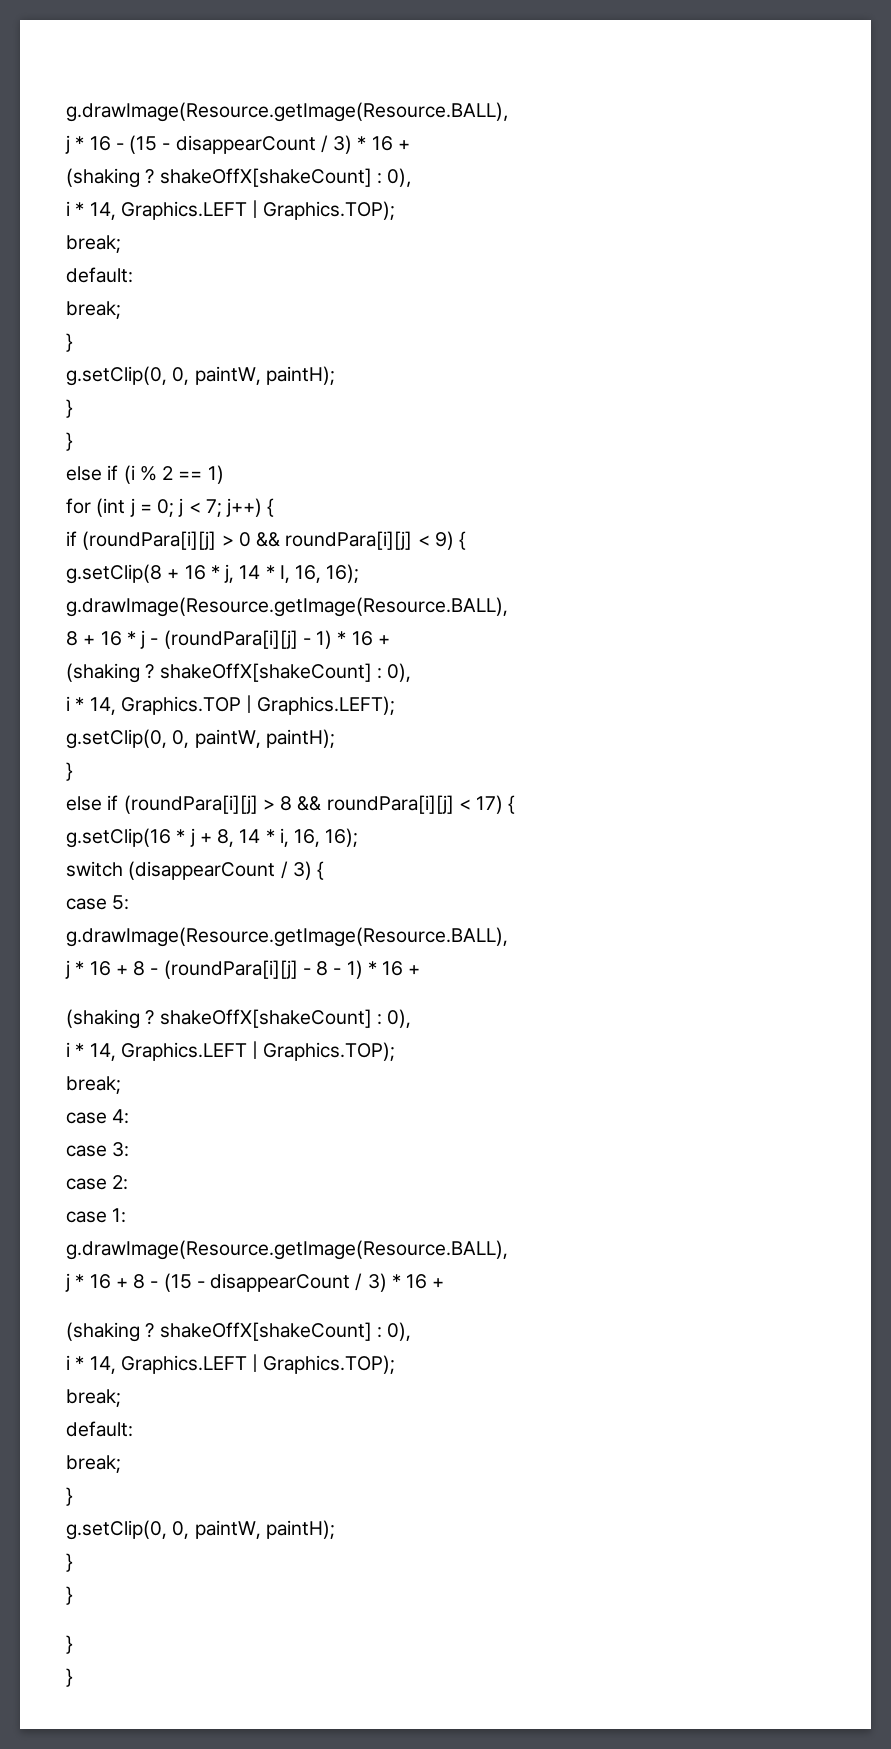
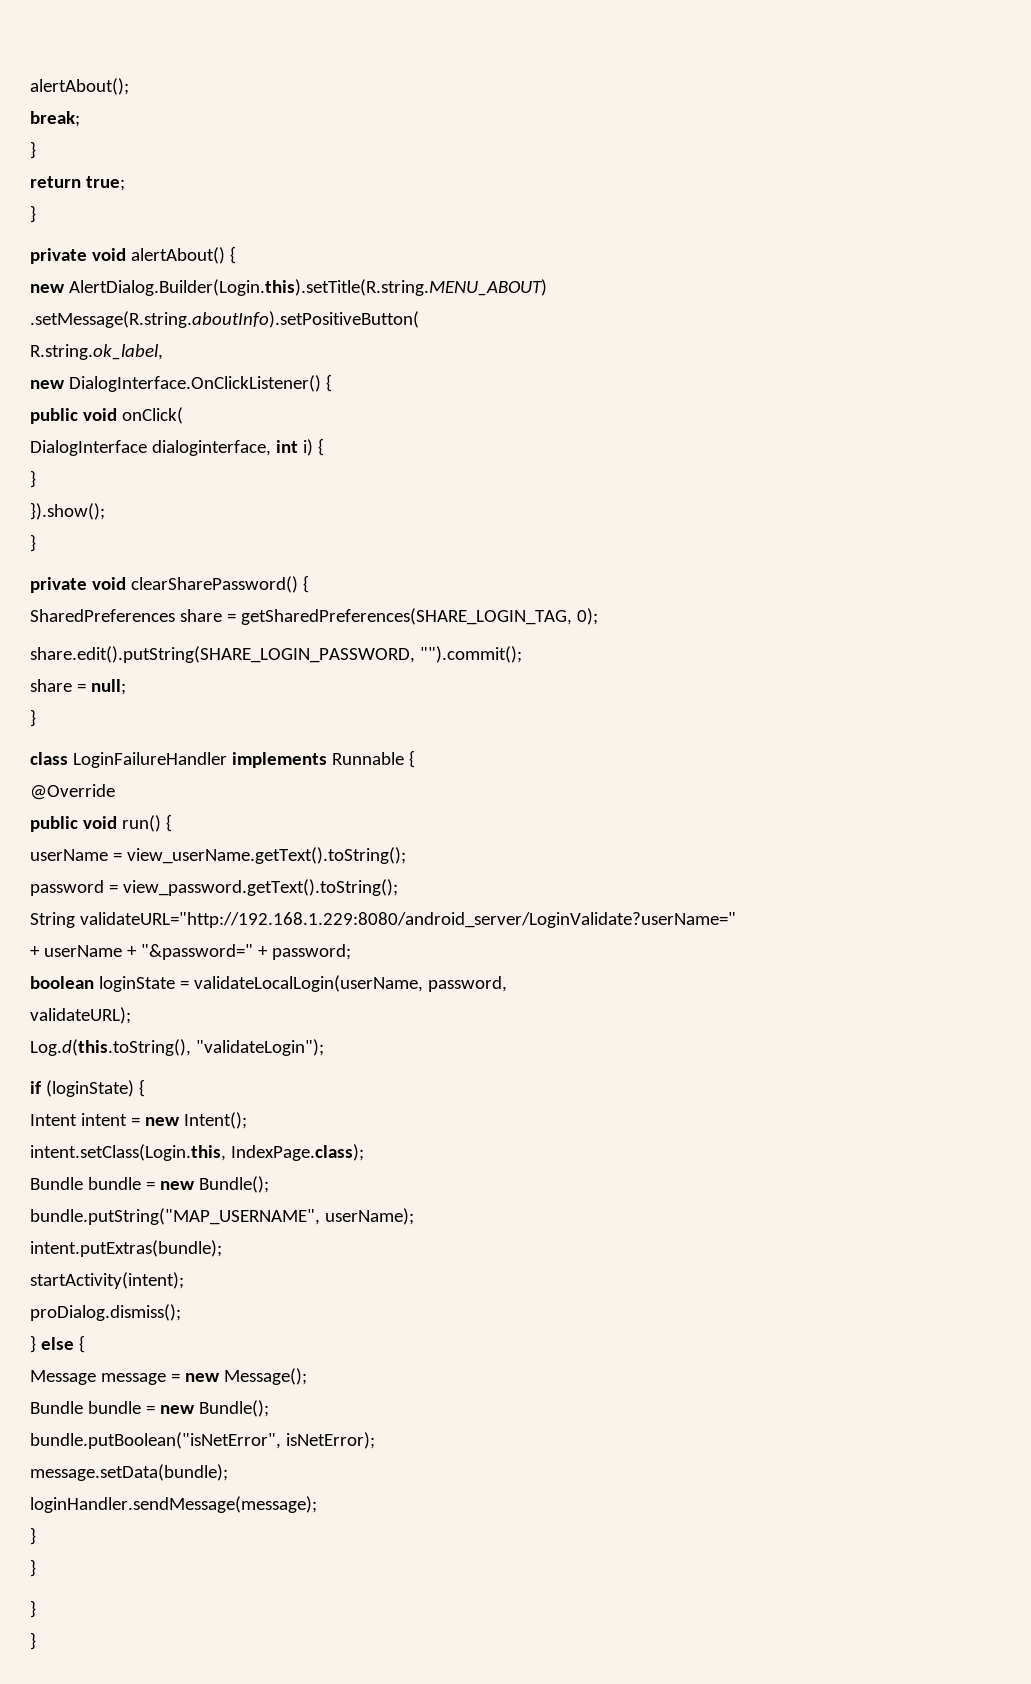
[66,102,521,122] [65,135,410,154] [66,168,425,188] [66,200,396,220] [66,235,121,253] [66,267,133,283] [66,301,121,319] [66,333,73,352] [66,366,335,386] [66,399,73,418] [66,432,73,451] [66,465,224,484] [66,498,275,517] [66,531,467,550] [66,564,360,584] [66,597,508,617] [66,630,390,649] [66,663,412,683] [66,695,396,715] [66,729,335,749] [66,762,73,781] [66,795,516,814] [66,828,359,848] [66,861,325,880] [66,895,130,910] [66,927,508,947] [65,960,421,979] [66,1009,412,1029] [66,1041,396,1061] [66,1076,121,1094] [66,1109,130,1124] [66,1142,130,1157] [66,1175,129,1190] [66,1208,127,1223] [66,1240,508,1260] [65,1273,445,1292] [66,1322,412,1342] [66,1354,396,1374] [66,1389,121,1407] [66,1421,133,1437] [66,1455,121,1473] [66,1487,73,1506] [66,1520,335,1540] g.drawImage(Resource.getImage(Resource.BALL)， // j * 16 - (15 - disappearCount / 3) * 16 + // (shaking ? shakeOffX[shakeCount] : 0)， // i * 14, Graphics.LEFT | Graphics.TOP); // break; // default: // break; // } // g.setClip(0, 0, paintW, paintH); // } // } // else if (i % 2 == 1) // for (int j = 0; j < 7; j++) { // if (roundPara[i][j] > 0 && roundPara[i][j] < 9) { // g.setClip(8 + 16 * j, 14 * I, 16, 16); // g.drawImage(Resource.getImage(Resource.BALL), // 8 + 16 * j - (roundPara[i][j] - 1) * 16 + // (shaking ? shakeOffX[shakeCount] : 0), // i * 14, Graphics.TOP | Graphics.LEFT); // g.setClip(0, 0, paintW, paintH); // } // else if (roundPara[i][j] > 8 && roundPara[i][j] < 17) { // g.setClip(16 * j + 8, 14 * i, 16, 16); // switch (disappearCount / 3) { // case 5: // g.drawImage(Resource.getImage(Resource.BALL), // j * 16 + 8 - (roundPara[i][j] - 8 - 1) * 16 + // (shaking ? shakeOffX[shakeCount] : 0), // i * 14, Graphics.LEFT | Graphics.TOP); // break; // case 4: // case 3: // case 2: // case 1: // g.drawImage(Resource.getImage(Resource.BALL), // j * 16 + 8 - (15 - disappearCount / 3) * 16 + // (shaking ? shakeOffX[shakeCount] : 0), // i * 14, Graphics.LEFT | Graphics.TOP); // break; // default: // break; // } // g.setClip(0, 0, paintW, paintH); -> [30,78,129,95] [30,111,80,127] [30,141,36,159] [30,176,125,191] [30,205,36,223] [30,246,236,264] [30,279,547,296] [30,311,419,328] [30,344,163,360] [30,374,332,392] [30,407,183,424] [30,438,324,456] [30,470,36,488] [30,502,105,520] [30,534,36,552] [30,575,309,593] [30,608,598,625] [30,646,522,663] [30,679,126,695] [30,709,36,727] [30,750,415,768] [30,784,115,800] [30,814,172,832] [30,847,406,864] [30,879,398,896] [30,912,736,928] [30,944,351,960] [30,975,507,992] [30,1007,131,1024] [30,1039,324,1056] [30,1079,145,1097] [30,1112,247,1129] [30,1144,364,1161] [30,1176,269,1193] [30,1208,414,1225] [30,1240,222,1257] [30,1272,184,1289] [30,1304,181,1321] [30,1335,85,1353] [30,1368,307,1385] [30,1400,269,1417] [30,1432,375,1449] [30,1464,228,1481] [30,1496,317,1513] alertAbout(); // break; // } // return true; // } // private void alertAbout() { // new AlertDialog.Builder(Login.this).setTitle(R.string.MENU_ABOUT) // .setMessage(R.string.aboutInfo).setPositiveButton( // R.string.ok_label, // new DialogInterface.OnClickListener() { // public void onClick( // DialogInterface dialoginterface, int i) { // } // }).show(); // } // private void clearSharePassword() { // SharedPreferences share = getSharedPreferences(SHARE_LOGIN_TAG, 0); // share.edit().putString(SHARE_LOGIN_PASSWORD, "").commit(); // share = null; // } // class LoginFailureHandler implements Runnable { // @Override // public void run() { // userName = view_userName.getText().toString(); // password = view_password.getText().toString(); // String validateURL="http://192.168.1.229:8080/android_server/LoginValidate?userName=" // + userName + "&password=" + password; // boolean loginState = validateLocalLogin(userName, password, // validateURL); // Log.d(this.toString(), "validateLogin"); // if (loginState) { // Intent intent = new Intent(); // intent.setClass(Login.this, IndexPage.class); // Bundle bundle = new Bundle(); // bundle.putString("MAP_USERNAME", userName); // intent.putExtras(bundle); // startActivity(intent); // proDialog.dismiss(); // } else { // Message message = new Message(); // Bundle bundle = new Bundle(); // bundle.putBoolean("isNetError", isNetError); // message.setData(bundle); // loginHandler.sendMessage(message);

